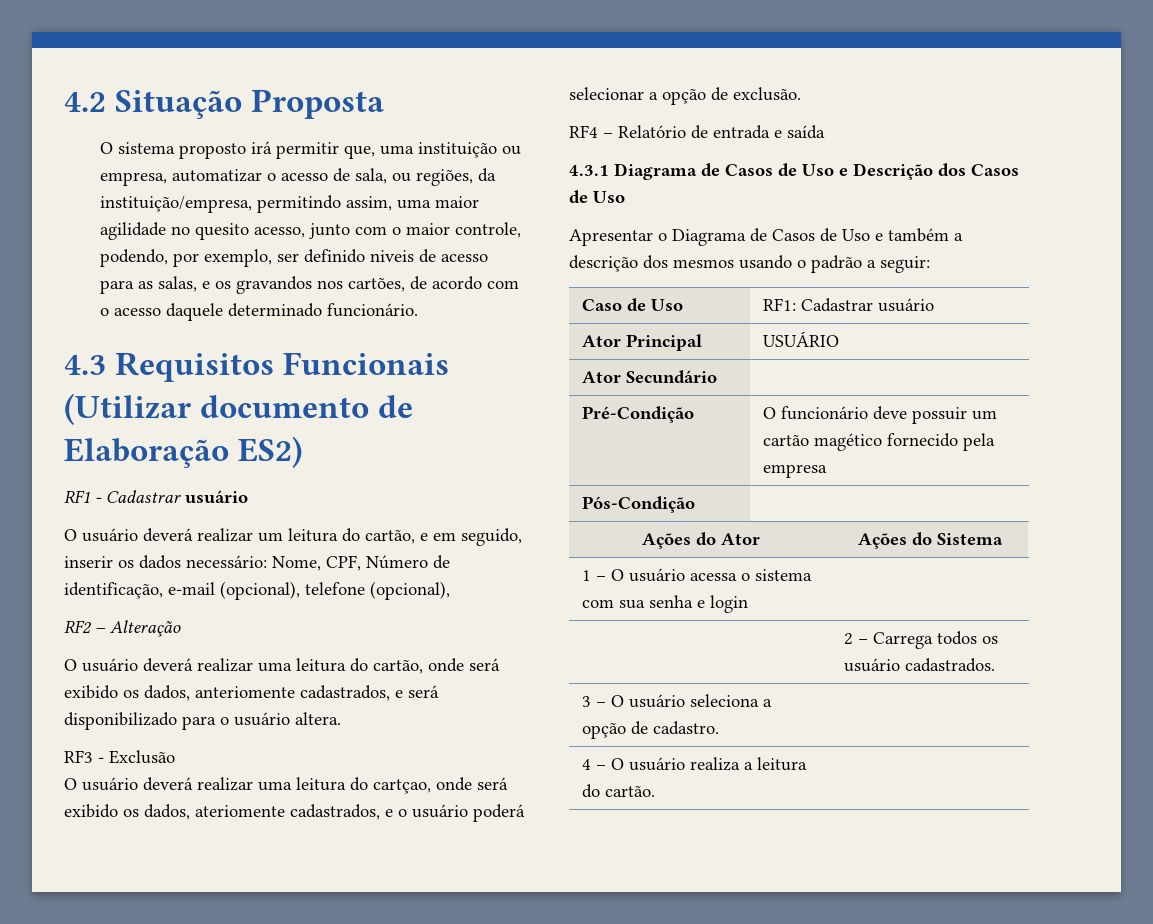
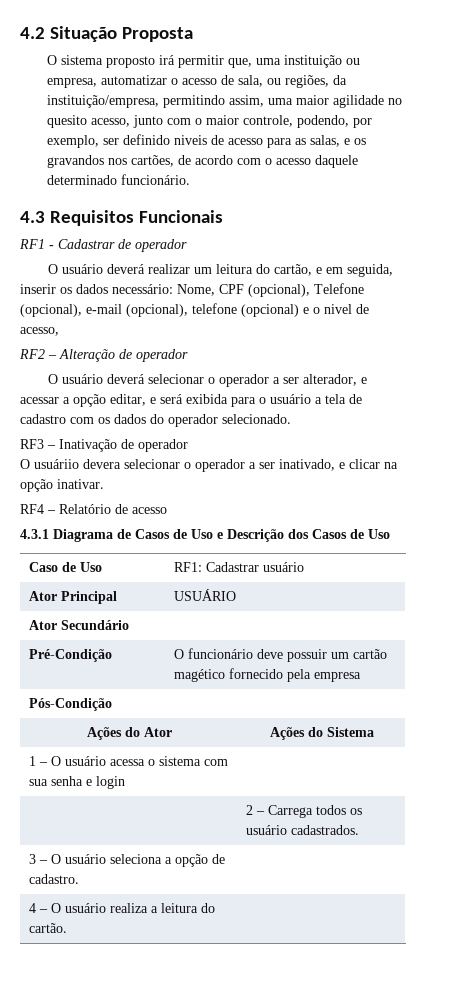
[64,393,414,425] [64,436,304,468] (Utilizar documento de Elaboração ES2) -> (224, 216) none
[185,490,248,504] usuário -> [118,239,187,252] de operador
[461,528,522,546] seguido, -> [346,264,393,277] seguida,
[326,555,450,571] [64,581,450,600] CPF, Número de identificação, e-mail (opcional), telefone (opcional), -> [219,283,364,297] [20,303,369,317] [20,327,59,336] CPF (opcional), Telefone (opcional), e-mail (opcional), telefone (opcional) e o nivel de acesso,
[64,658,500,674] [64,685,390,701] // O usuário deverá realizar uma leitura do cartão, onde será exibido os dados, anteriomente cadastrados, -> [119,349,188,362] [47,374,367,387] [20,394,146,407] de operador // O usuário deverá selecionar o operador a ser alterador, e acessar a opção editar,
[64,712,177,730] disponibilizado -> [186,394,228,404] exibida
[295,712,341,725] [64,750,175,764] [64,777,508,794] [64,804,525,822] [569,87,801,105] altera. // RF3 - Exclusão // O usuário deverá realizar uma leitura do cartçao, onde será exibido os dados, ateriomente cadastrados, e o usuário poderá selecionar a opção de exclusão. -> [315,394,362,404] [20,414,291,427] [20,439,188,452] [20,459,398,472] [20,479,104,492] a tela de cadastro com os dados do operador selecionado. // RF3 – Inativação de operador // O usuáriio devera selecionar o operador a ser inativado, e clicar na opção inativar.
[713,125,825,139] entrada e saída -> [132,507,167,514] acesso
[569,228,963,246] [569,255,930,273] // Apresentar o Diagrama de Casos de Uso e também a descrição dos mesmos usando o padrão a seguir: -> (390, 534) none

